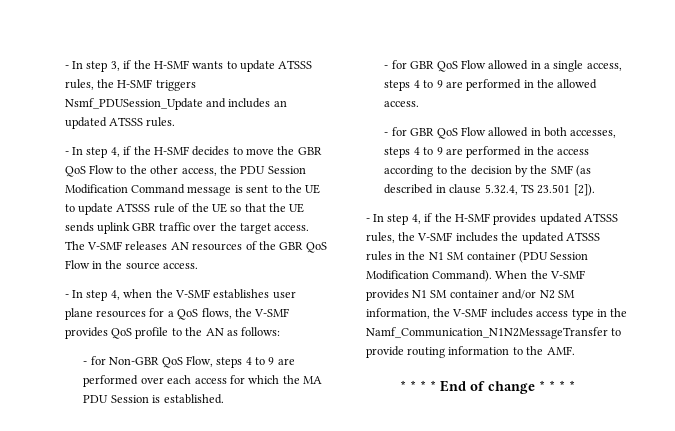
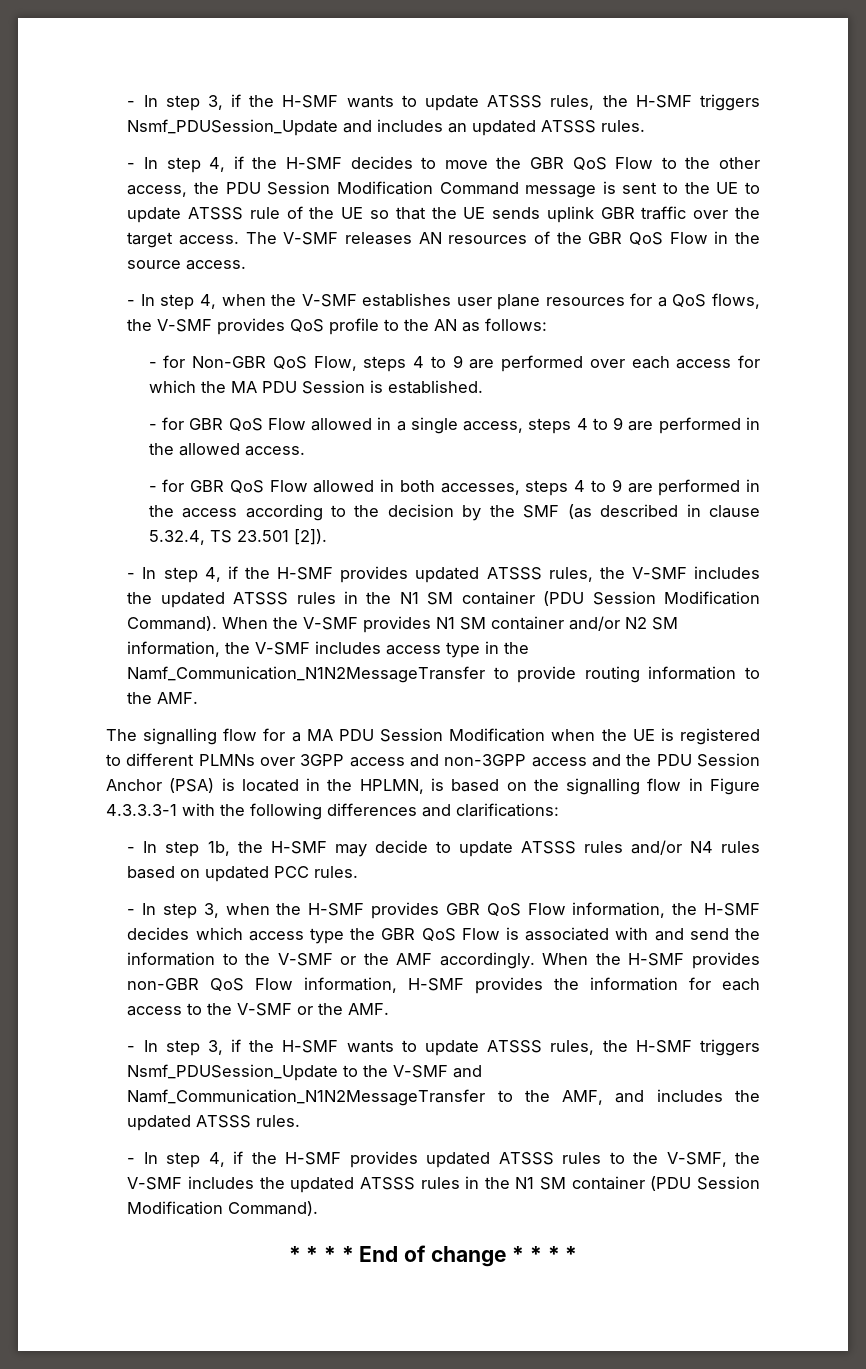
(575, 350) none -> [106,728,760,745] [106,753,761,767] [106,778,761,795] [106,803,559,820] [127,840,761,857] [127,866,359,882] [127,902,761,919] [127,927,760,944] [127,952,760,969] [127,977,761,994] [127,1003,390,1016] [127,1039,760,1056] [127,1064,483,1081] [127,1089,760,1106] [127,1115,301,1131] [127,1151,761,1168] [127,1176,760,1193] [127,1201,319,1216] // The signalling flow for a MA PDU Session Modification when the UE is registered to different PLMNs over 3GPP access and non-3GPP access and the PDU Session Anchor (PSA) is located in the HPLMN, is based on the signalling flow in Figure 4.3.3.3-1 with the following differences and clarifications: // - In step 1b, the H-SMF may decide to update ATSSS rules and/or N4 rules based on updated PCC rules. // - In step 3, when the H-SMF provides GBR QoS Flow information, the H-SMF decides which access type the GBR QoS Flow is associated with and send the information to the V-SMF or the AMF accordingly. When the H-SMF provides non-GBR QoS Flow information, H-SMF provides the information for each access to the V-SMF or the AMF. // - In step 3, if the H-SMF wants to update ATSSS rules, the H-SMF triggers Nsmf_PDUSession_Update to the V-SMF and Namf_Communication_N1N2MessageTransfer to the AMF, and includes the updated ATSSS rules. // - In step 4, if the H-SMF provides updated ATSSS rules to the V-SMF, the V-SMF includes the updated ATSSS rules in the N1 SM container (PDU Session Modification Command).

